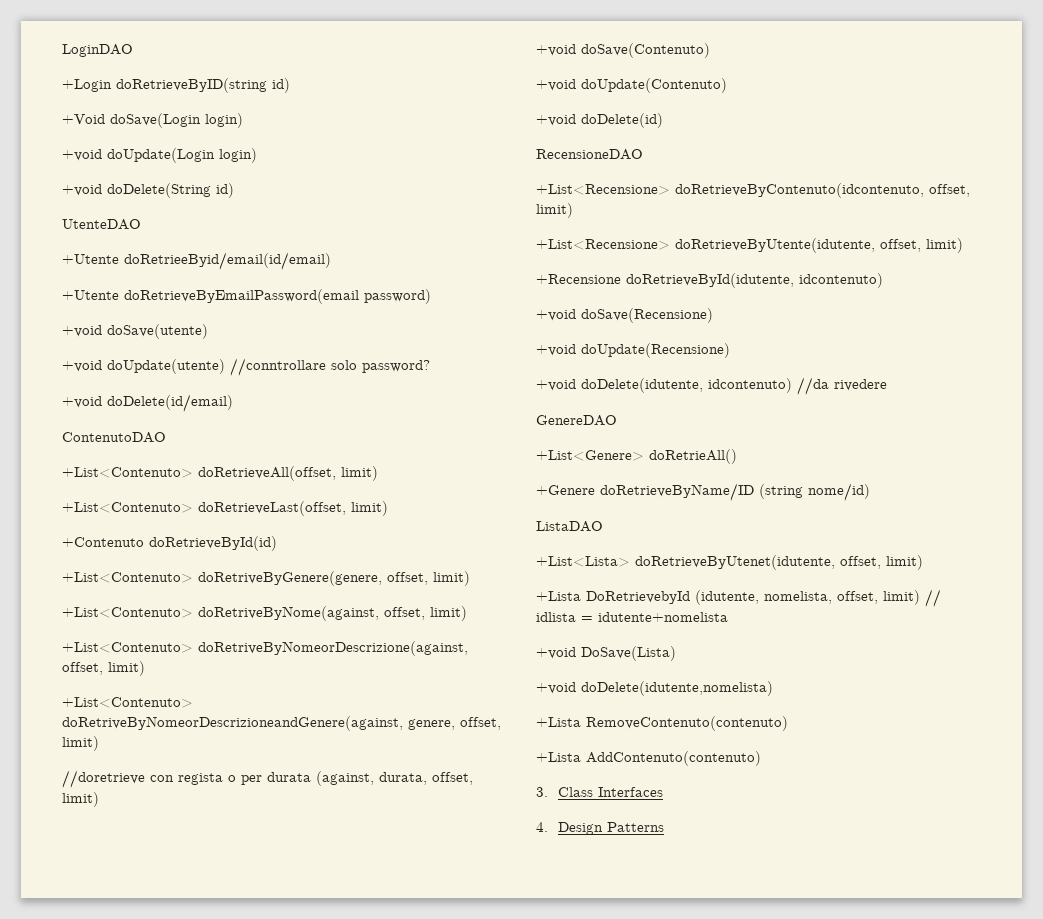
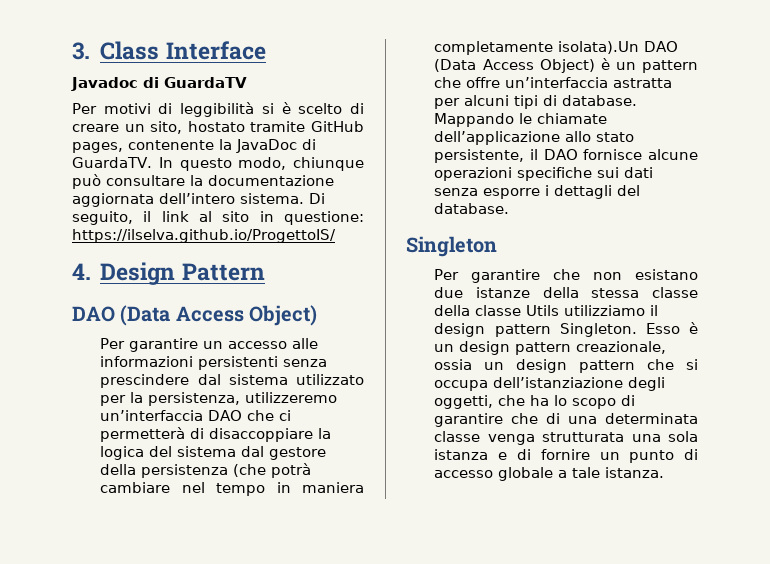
[62,44,133,57] [62,78,290,93] [62,113,243,128] [62,148,257,163] [62,183,234,198] [62,219,141,230] [62,252,331,270] [62,289,431,304] [62,324,208,339] [62,358,430,376] [62,394,233,412] [62,432,166,443] [62,466,378,481] [62,501,388,516] [62,536,277,551] [62,571,470,586] [62,606,467,621] [62,641,468,656] [62,661,145,676] [62,697,193,708] [62,716,501,731] [62,736,99,751] [62,770,473,788] [62,792,99,807] [536,43,710,58] [536,78,727,93] [536,113,663,128] [536,149,643,160] [536,183,970,198] [536,203,573,218] [536,238,963,253] [536,273,883,288] [536,308,713,323] [536,343,730,358] [536,377,887,395] [536,415,617,426] [536,449,737,464] [536,483,870,501] [536,521,603,532] [536,555,923,570] [536,589,941,607] [536,612,728,622] [536,646,676,661] [536,681,773,696] [536,716,788,731] [536,751,761,766] [536,787,664,797] [536,822,665,835] LoginDAO // +Login doRetrieveByID(string id) // +Void doSave(Login login) // +void doUpdate(Login login) // +void doDelete(String id) // UtenteDAO // +Utente doRetrieeByid/email(id/email) // +Utente doRetrieveByEmailPassword(email password) // +void doSave(utente) // +void doUpdate(utente) //conntrollare solo password? // +void doDelete(id/email) // ContenutoDAO // +List<Contenuto> doRetrieveAll(offset, limit) // +List<Contenuto> doRetrieveLast(offset, limit) // +Contenuto doRetrieveById(id) // +List<Contenuto> doRetriveByGenere(genere, offset, limit) // +List<Contenuto> doRetriveByNome(against, offset, limit) // +List<Contenuto> doRetriveByNomeorDescrizione(against, offset, limit) // +List<Contenuto> doRetriveByNomeorDescrizioneandGenere(against, genere, offset, limit) // //doretrieve con regista o per durata (against, durata, offset, limit) // +void doSave(Contenuto) // +void doUpdate(Contenuto) // +void doDelete(id) // RecensioneDAO // +List<Recensione> doRetrieveByContenuto(idcontenuto, offset, limit) // +List<Recensione> doRetrieveByUtente(idutente, offset, limit) // +Recensione doRetrieveById(idutente, idcontenuto) // +void doSave(Recensione) // +void doUpdate(Recensione) // +void doDelete(idutente, idcontenuto) //da rivedere // GenereDAO // +List<Genere> doRetrieAll() // +Genere doRetrieveByName/ID (string nome/id) // ListaDAO // +List<Lista> doRetrieveByUtenet(idutente, offset, limit) // +Lista DoRetrievebyId (idutente, nomelista, offset, limit) // idlista = idutente+nomelista // +void DoSave(Lista) // +void doDelete(idutente,nomelista) // +Lista RemoveContenuto(contenuto) // +Lista AddContenuto(contenuto) // 3. Class Interfaces // 4. Design Patterns -> [72,41,266,60] [71,77,247,91] [72,102,365,117] [72,121,364,134] [72,139,316,153] [72,157,364,171] [72,174,334,189] [72,193,325,207] [72,211,364,225] [72,229,336,243] [72,262,265,285] [72,305,318,326] [100,338,319,352] [100,356,328,370] [100,374,364,388] [100,392,338,406] [100,410,292,421] [100,427,332,442] [100,446,327,460] [100,463,312,478] [100,482,364,496] [434,41,679,55] [434,58,698,73] [434,77,673,88] [434,95,638,109] [434,113,608,127] [434,131,635,145] [434,149,698,163] [434,167,654,181] [434,185,641,199] [434,203,510,214] [406,236,497,257] [434,269,698,283] [434,287,698,298] [434,305,659,316] [434,322,698,337] [434,341,667,355] [434,359,698,373] [434,377,666,391] [434,395,636,409] [434,413,698,427] [434,431,698,445] [434,449,698,463] [434,467,665,481] 3. Class Interface // Javadoc di GuardaTV // Per motivi di leggibilità si è scelto di creare un sito, hostato tramite GitHub pages, contenente la JavaDoc di GuardaTV. In questo modo, chiunque può consultare la documentazione aggiornata dell’intero sistema. Di seguito, il link al sito in questione: https://ilselva.github.io/ProgettoIS/ // 4. Design Pattern // DAO (Data Access Object) // Per garantire un accesso alle informazioni persistenti senza prescindere dal sistema utilizzato per la persistenza, utilizzeremo un’interfaccia DAO che ci permetterà di disaccoppiare la logica del sistema dal gestore della persistenza (che potrà cambiare nel tempo in maniera completamente isolata).Un DAO (Data Access Object) è un pattern che offre un’interfaccia astratta per alcuni tipi di database. Mappando le chiamate dell’applicazione allo stato persistente, il DAO fornisce alcune operazioni specifiche sui dati senza esporre i dettagli del database. // Singleton // Per garantire che non esistano due istanze della stessa classe della classe Utils utilizziamo il design pattern Singleton. Esso è un design pattern creazionale, ossia un design pattern che si occupa dell’istanziazione degli oggetti, che ha lo scopo di garantire che di una determinata classe venga strutturata una sola istanza e di fornire un punto di accesso globale a tale istanza.

